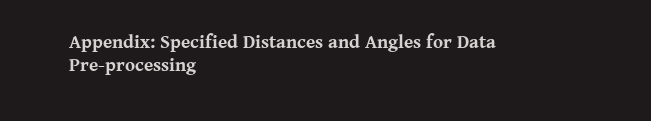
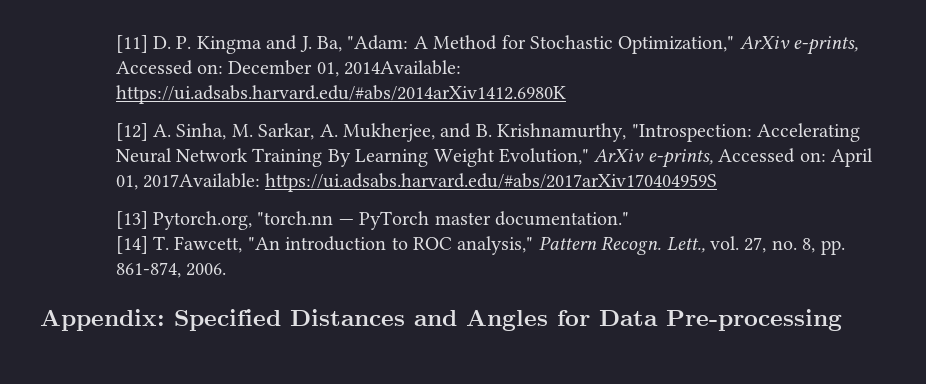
(69, 43) none -> [115,35,859,55] [115,60,462,77] [115,85,566,104] [115,123,860,142] [115,148,873,168] [115,173,718,192] [115,211,629,230] [115,236,845,255] [115,262,226,278] [11] D. P. Kingma and J. Ba, "Adam: A Method for Stochastic Optimization," ArXiv e-prints, Accessed on: December 01, 2014Available: https://ui.adsabs.harvard.edu/#abs/2014arXiv1412.6980K // [12] A. Sinha, M. Sarkar, A. Mukherjee, and B. Krishnamurthy, "Introspection: Accelerating Neural Network Training By Learning Weight Evolution," ArXiv e-prints, Accessed on: April 01, 2017Available: https://ui.adsabs.harvard.edu/#abs/2017arXiv170404959S // [13] Pytorch.org, "torch.nn — PyTorch master documentation." // [14] T. Fawcett, "An introduction to ROC analysis," Pattern Recogn. Lett., vol. 27, no. 8, pp. 861-874, 2006. //

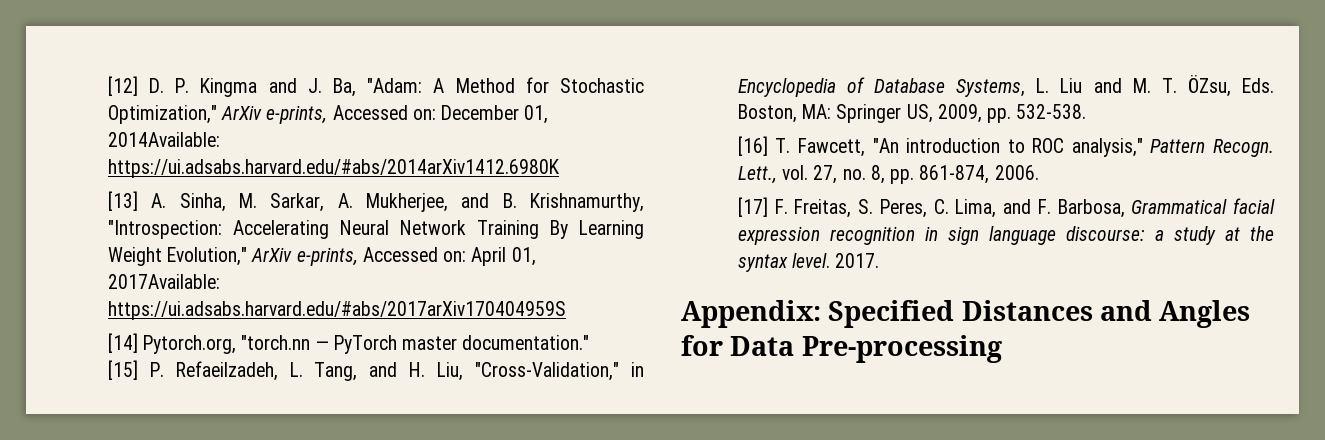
[115,35,148,53] [11] -> [107,76,138,96] [12]
[115,123,148,141] [12] -> [107,191,138,211] [13]
[115,211,148,229] [13] -> [107,333,138,353] [14]
[115,236,148,254] [14] -> [107,360,644,381] [737,75,1274,97] [737,104,1087,123] [737,136,768,156] [15] P. Refaeilzadeh, L. Tang, and H. Liu, "Cross-Validation," in Encyclopedia of Database Systems, L. Liu and M. T. ÖZsu, Eds. Boston, MA: Springer US, 2009, pp. 532-538. // [16]
(226, 269) none -> [737,197,1275,218] [737,226,1274,245] [737,253,880,272] // [17] F. Freitas, S. Peres, C. Lima, and F. Barbosa, Grammatical facial expression recognition in sign language discourse: a study at the syntax level. 2017.

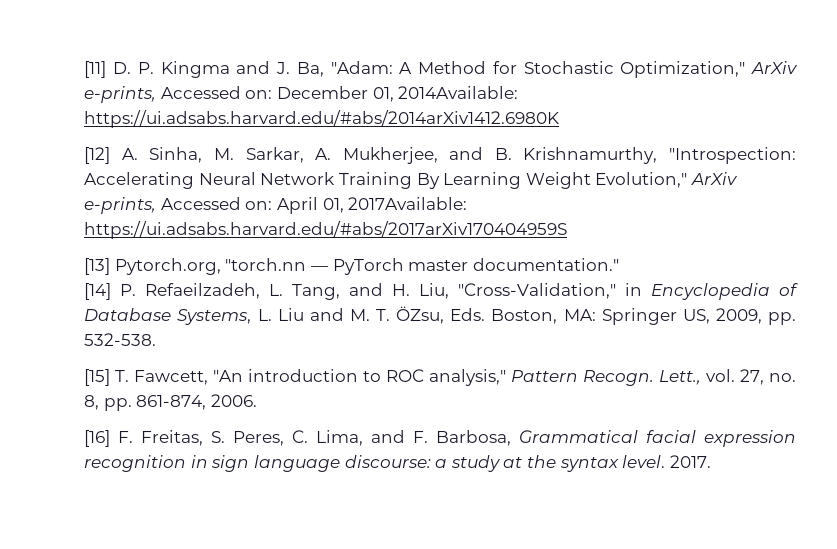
[107,76,138,96] [12] -> [84,61,107,78] [11]
[107,191,138,211] [13] -> [84,147,111,164] [12]
[107,333,138,353] [14] -> [84,258,111,275] [13]
[107,360,138,380] [15] -> [84,283,112,300] [14]
[737,136,768,156] [16] -> [84,369,111,386] [15]
[737,197,768,217] [17] -> [84,430,111,447] [16]
[681,300,1251,328] [681,335,1002,363] // Appendix: Specified Distances and Angles for Data Pre-processing -> (711, 461) none

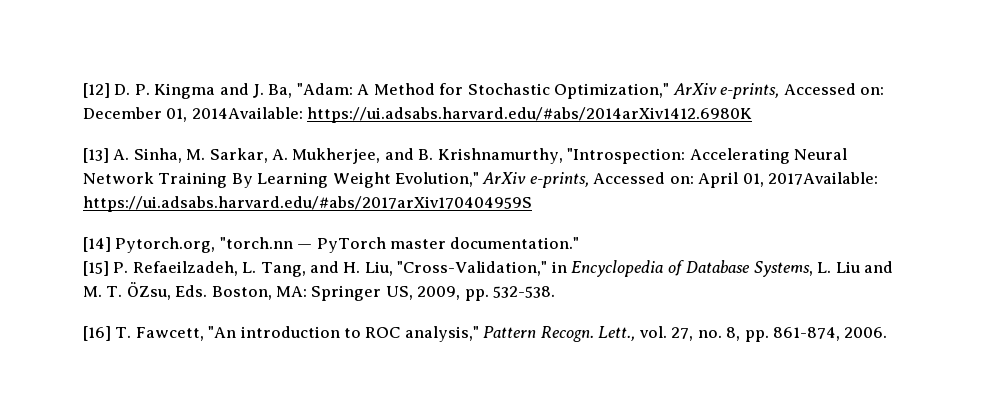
[84,61,107,78] [11] -> [82,83,110,98] [12]
[84,147,111,164] [12] -> [82,148,109,163] [13]
[84,258,111,275] [13] -> [82,237,111,252] [14]
[84,283,112,300] [14] -> [82,261,109,276] [15]
[84,369,111,386] [15] -> [82,326,111,341] [16]
[84,430,796,447] [84,455,711,472] // [16] F. Freitas, S. Peres, C. Lima, and F. Barbosa, Grammatical facial expression recognition in sign language discourse: a study at the syntax level. 2017. -> (888, 332) none

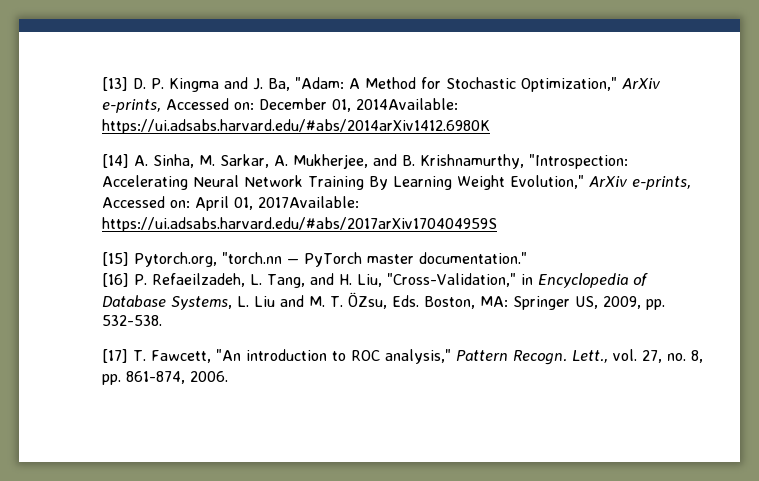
[82,83,110,98] [12] -> [101,77,128,91] [13]
[82,148,109,163] [13] -> [101,154,129,168] [14]
[82,237,111,252] [14] -> [101,252,129,266] [15]
[82,261,109,276] [15] -> [101,273,129,287] [16]
[82,326,111,341] [16] -> [101,349,128,363] [17]

